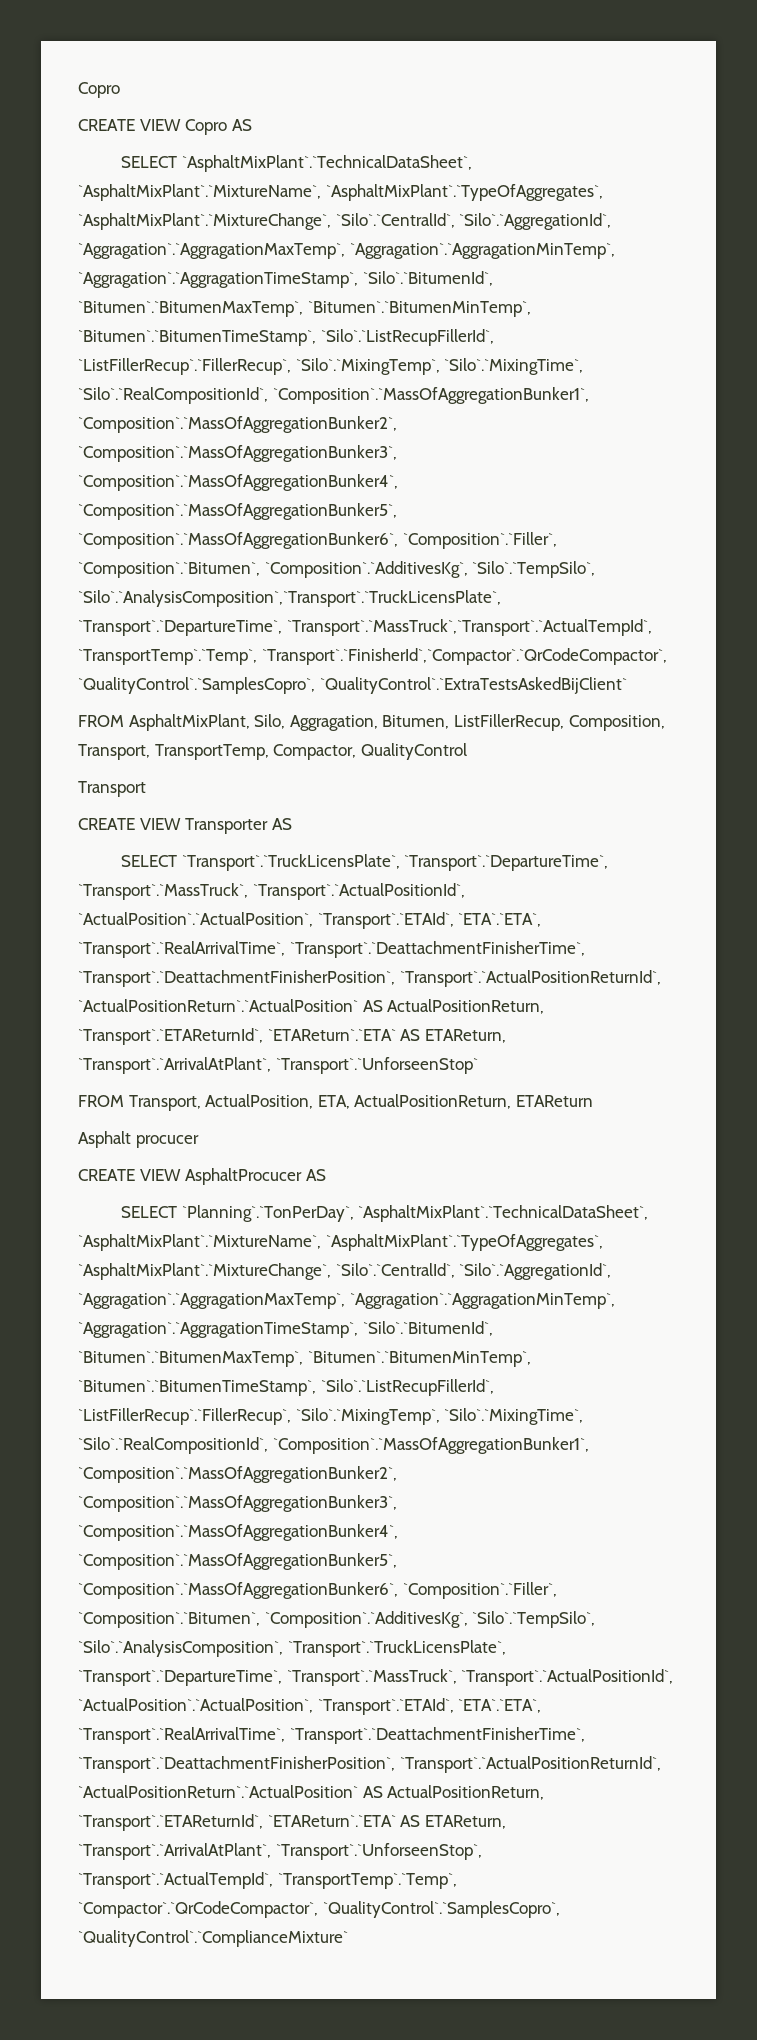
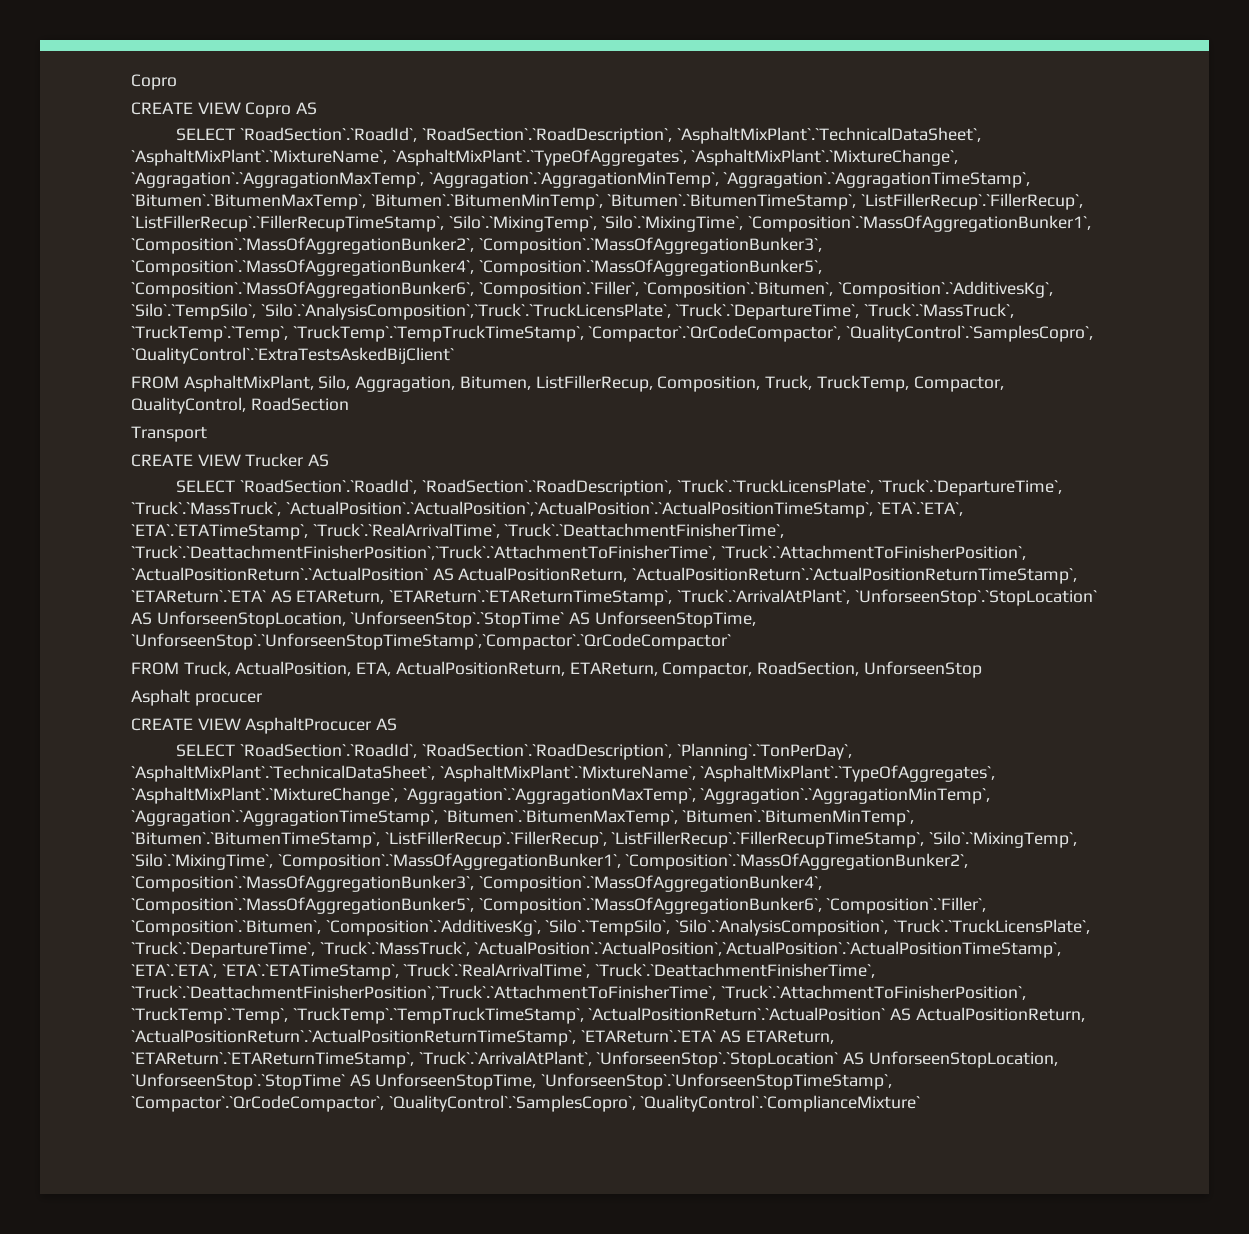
[181,155,472,172] [78,184,603,201] [78,213,612,230] [78,243,615,259] [78,271,493,288] [78,301,531,317] [78,329,494,346] [78,358,584,375] [78,387,268,404] `AsphaltMixPlant`.`TechnicalDataSheet`, `AsphaltMixPlant`.`MixtureName`, `AsphaltMixPlant`.`TypeOfAggregates`, `AsphaltMixPlant`.`MixtureChange`, `Silo`.`CentralId`, `Silo`.`AggregationId`, `Aggragation`.`AggragationMaxTemp`, `Aggragation`.`AggragationMinTemp`, `Aggragation`.`AggragationTimeStamp`, `Silo`.`BitumenId`, `Bitumen`.`BitumenMaxTemp`, `Bitumen`.`BitumenMinTemp`, `Bitumen`.`BitumenTimeStamp`, `Silo`.`ListRecupFillerId`, `ListFillerRecup`.`FillerRecup`, `Silo`.`MixingTemp`, `Silo`.`MixingTime`, `Silo`.`RealCompositionId`, -> [240,127,981,144] [131,149,959,166] [131,172,1031,188] [131,193,1084,210] [131,215,744,232] `RoadSection`.`RoadId`, `RoadSection`.`RoadDescription`, `AsphaltMixPlant`.`TechnicalDataSheet`, `AsphaltMixPlant`.`MixtureName`, `AsphaltMixPlant`.`TypeOfAggregates`, `AsphaltMixPlant`.`MixtureChange`, `Aggragation`.`AggragationMaxTemp`, `Aggragation`.`AggragationMinTemp`, `Aggragation`.`AggragationTimeStamp`, `Bitumen`.`BitumenMaxTemp`, `Bitumen`.`BitumenMinTemp`, `Bitumen`.`BitumenTimeStamp`, `ListFillerRecup`.`FillerRecup`, `ListFillerRecup`.`FillerRecupTimeStamp`, `Silo`.`MixingTemp`, `Silo`.`MixingTime`,
[78,590,501,607] [78,619,652,636] [78,648,667,665] `Silo`.`AnalysisComposition`,`Transport`.`TruckLicensPlate`, `Transport`.`DepartureTime`, `Transport`.`MassTruck`,`Transport`.`ActualTempId`, `TransportTemp`.`Temp`, `Transport`.`FinisherId`,`Compactor`.`QrCodeCompactor`, -> [260,303,1015,320] [131,325,842,342] `Silo`.`AnalysisComposition`,`Truck`.`TruckLicensPlate`, `Truck`.`DepartureTime`, `Truck`.`MassTruck`, `TruckTemp`.`Temp`, `TruckTemp`.`TempTruckTimeStamp`, `Compactor`.`QrCodeCompactor`,
[78,743,467,760] Transport, TransportTemp, Compactor, QualityControl -> [765,375,1004,392] [131,397,349,414] Truck, TruckTemp, Compactor, QualityControl, RoadSection
[185,818,292,834] [120,854,609,871] [78,883,465,900] [78,912,542,929] [78,941,585,958] [78,970,661,987] [78,999,545,1014] [78,1028,506,1045] [78,1057,478,1074] [78,1095,201,1111] Transporter AS // SELECT `Transport`.`TruckLicensPlate`, `Transport`.`DepartureTime`, `Transport`.`MassTruck`, `Transport`.`ActualPositionId`, `ActualPosition`.`ActualPosition`, `Transport`.`ETAId`, `ETA`.`ETA`, `Transport`.`RealArrivalTime`, `Transport`.`DeattachmentFinisherTime`, `Transport`.`DeattachmentFinisherPosition`, `Transport`.`ActualPositionReturnId`, `ActualPositionReturn`.`ActualPosition` AS ActualPositionReturn, `Transport`.`ETAReturnId`, `ETAReturn`.`ETA` AS ETAReturn, `Transport`.`ArrivalAtPlant`, `Transport`.`UnforseenStop` // FROM Transport, -> [245,453,330,467] [176,479,1063,496] [131,501,964,518] [131,523,785,540] [131,545,1026,560] [131,567,1078,584] [131,589,1097,606] [131,611,756,628] [131,633,731,650] [131,661,231,676] Trucker AS // SELECT `RoadSection`.`RoadId`, `RoadSection`.`RoadDescription`, `Truck`.`TruckLicensPlate`, `Truck`.`DepartureTime`, `Truck`.`MassTruck`, `ActualPosition`.`ActualPosition`,`ActualPosition`.`ActualPositionTimeStamp`, `ETA`.`ETA`, `ETA`.`ETATimeStamp`, `Truck`.`RealArrivalTime`, `Truck`.`DeattachmentFinisherTime`, `Truck`.`DeattachmentFinisherPosition`,`Truck`.`AttachmentToFinisherTime`, `Truck`.`AttachmentToFinisherPosition`, `ActualPositionReturn`.`ActualPosition` AS ActualPositionReturn, `ActualPositionReturn`.`ActualPositionReturnTimeStamp`, `ETAReturn`.`ETA` AS ETAReturn, `ETAReturn`.`ETAReturnTimeStamp`, `Truck`.`ArrivalAtPlant`, `UnforseenStop`.`StopLocation` AS UnforseenStopLocation, `UnforseenStop`.`StopTime` AS UnforseenStopTime, `UnforseenStop`.`UnforseenStopTimeStamp`,`Compactor`.`QrCodeCompactor` // FROM Truck,
[515,1095,593,1107] ETAReturn -> [569,661,982,678] ETAReturn, Compactor, RoadSection, UnforseenStop
(177, 1212) none -> [240,743,672,760] `RoadSection`.`RoadId`, `RoadSection`.`RoadDescription`,
[335,1263,612,1280] [78,1293,615,1309] [78,1321,493,1338] [78,1351,531,1367] [78,1379,494,1396] [78,1408,584,1425] [78,1437,268,1454] `Silo`.`CentralId`, `Silo`.`AggregationId`, `Aggragation`.`AggragationMaxTemp`, `Aggragation`.`AggragationMinTemp`, `Aggragation`.`AggragationTimeStamp`, `Silo`.`BitumenId`, `Bitumen`.`BitumenMaxTemp`, `Bitumen`.`BitumenMinTemp`, `Bitumen`.`BitumenTimeStamp`, `Silo`.`ListRecupFillerId`, `ListFillerRecup`.`FillerRecup`, `Silo`.`MixingTemp`, `Silo`.`MixingTime`, `Silo`.`RealCompositionId`, -> [402,788,991,804] [131,810,915,826] [131,831,1078,848] [131,853,273,870] `Aggragation`.`AggragationMaxTemp`, `Aggragation`.`AggragationMinTemp`, `Aggragation`.`AggragationTimeStamp`, `Bitumen`.`BitumenMaxTemp`, `Bitumen`.`BitumenMinTemp`, `Bitumen`.`BitumenTimeStamp`, `ListFillerRecup`.`FillerRecup`, `ListFillerRecup`.`FillerRecupTimeStamp`, `Silo`.`MixingTemp`, `Silo`.`MixingTime`,
[287,1640,506,1657] [78,1669,674,1686] [78,1698,542,1715] [78,1727,585,1744] [78,1756,661,1773] [78,1785,545,1800] [78,1814,506,1831] [78,1843,482,1860] [78,1872,457,1889] `Transport`.`TruckLicensPlate`, `Transport`.`DepartureTime`, `Transport`.`MassTruck`, `Transport`.`ActualPositionId`, `ActualPosition`.`ActualPosition`, `Transport`.`ETAId`, `ETA`.`ETA`, `Transport`.`RealArrivalTime`, `Transport`.`DeattachmentFinisherTime`, `Transport`.`DeattachmentFinisherPosition`, `Transport`.`ActualPositionReturnId`, `ActualPositionReturn`.`ActualPosition` AS ActualPositionReturn, `Transport`.`ETAReturnId`, `ETAReturn`.`ETA` AS ETAReturn, `Transport`.`ArrivalAtPlant`, `Transport`.`UnforseenStop`, `Transport`.`ActualTempId`, `TransportTemp`.`Temp`, -> [892,919,1090,934] [131,941,1062,958] [131,963,876,980] [131,985,1026,1000] [131,1007,1085,1024] [131,1029,835,1046] [131,1051,1058,1068] [131,1073,893,1090] `Truck`.`TruckLicensPlate`, `Truck`.`DepartureTime`, `Truck`.`MassTruck`, `ActualPosition`.`ActualPosition`,`ActualPosition`.`ActualPositionTimeStamp`, `ETA`.`ETA`, `ETA`.`ETATimeStamp`, `Truck`.`RealArrivalTime`, `Truck`.`DeattachmentFinisherTime`, `Truck`.`DeattachmentFinisherPosition`,`Truck`.`AttachmentToFinisherTime`, `Truck`.`AttachmentToFinisherPosition`, `TruckTemp`.`Temp`, `TruckTemp`.`TempTruckTimeStamp`, `ActualPositionReturn`.`ActualPosition` AS ActualPositionReturn, `ActualPositionReturn`.`ActualPositionReturnTimeStamp`, `ETAReturn`.`ETA` AS ETAReturn, `ETAReturn`.`ETAReturnTimeStamp`, `Truck`.`ArrivalAtPlant`, `UnforseenStop`.`StopLocation` AS UnforseenStopLocation, `UnforseenStop`.`StopTime` AS UnforseenStopTime, `UnforseenStop`.`UnforseenStopTimeStamp`,

